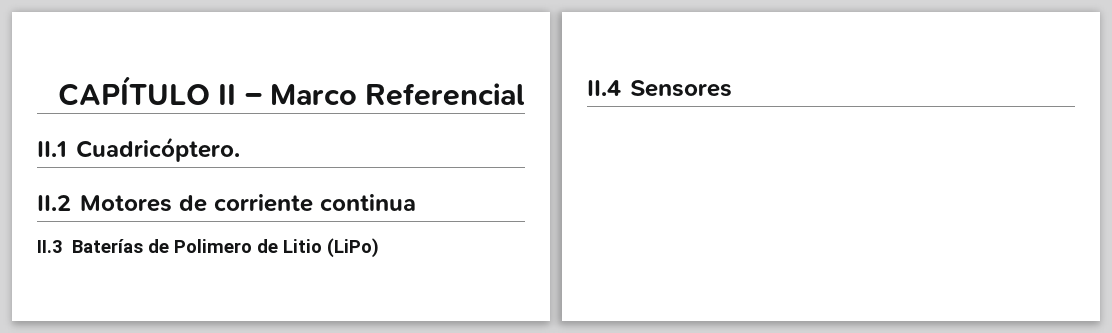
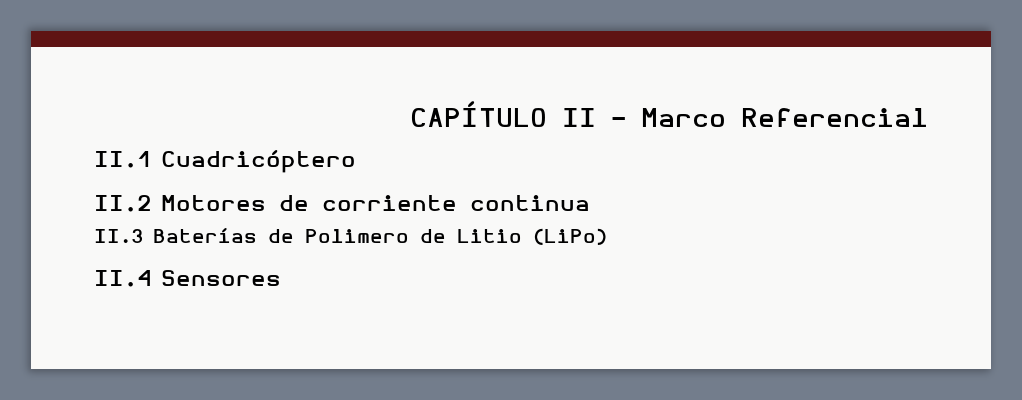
[76,137,241,162] Cuadricóptero. -> [161,150,357,173] Cuadricóptero

